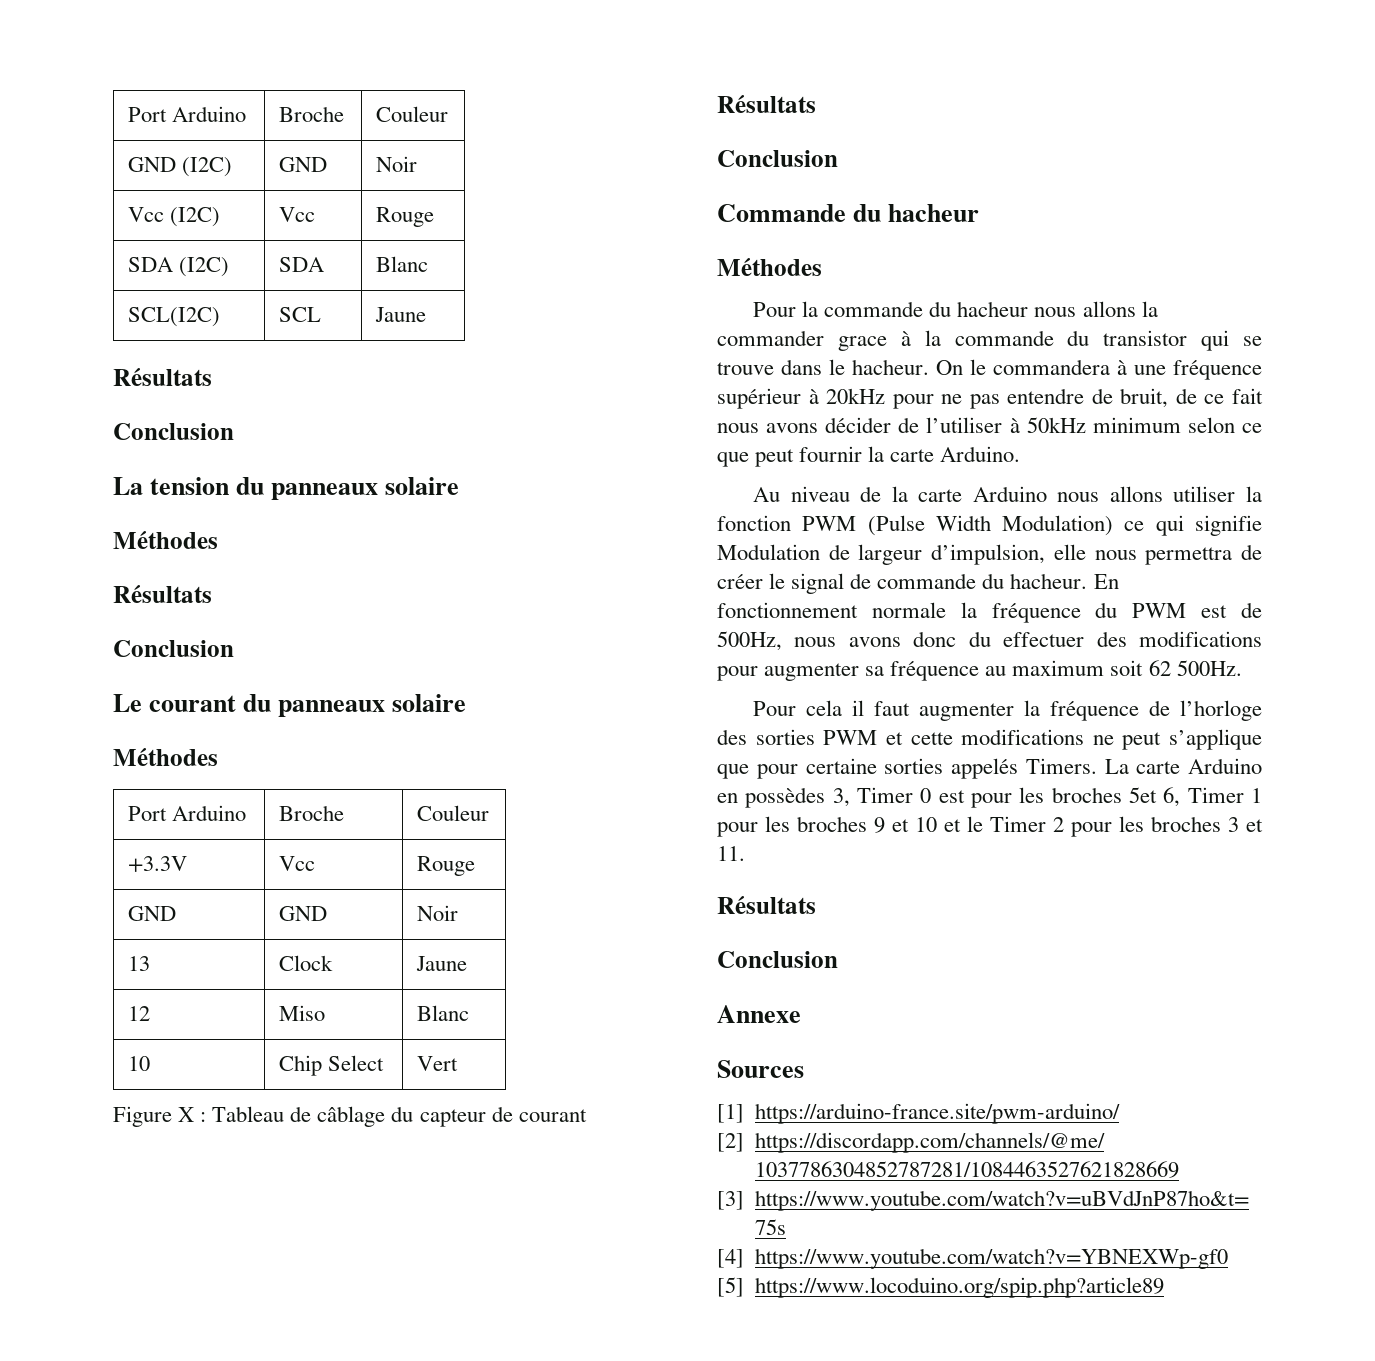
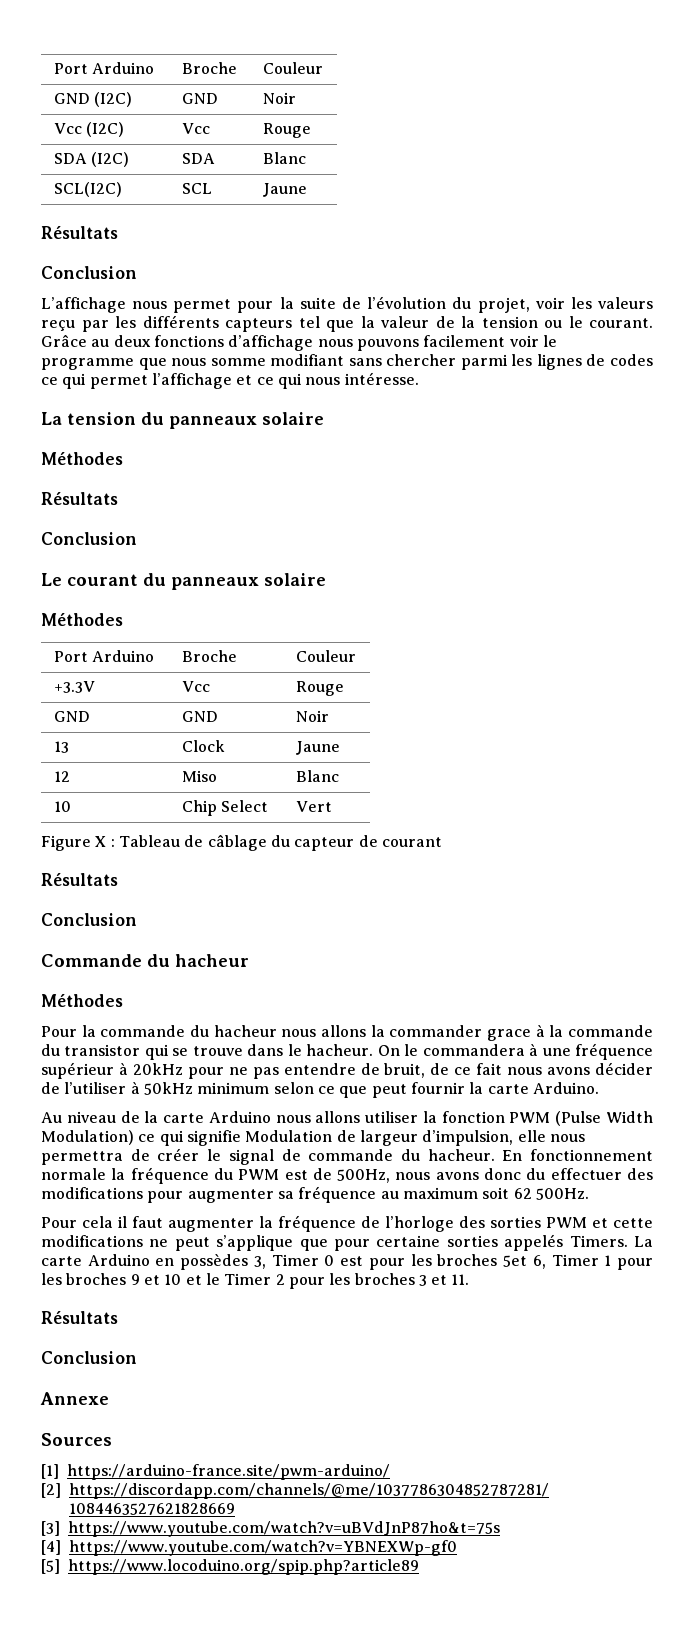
(234, 431) none -> [41,296,653,313] [41,315,653,332] [41,334,557,351] [41,354,653,370] [41,372,419,389] // L’affichage nous permet pour la suite de l’évolution du projet, voir les valeurs reçu par les différents capteurs tel que la valeur de la tension ou le courant. Grâce au deux fonctions d’affichage nous pouvons facilement voir le programme que nous somme modifiant sans chercher parmi les lignes de codes ce qui permet l’affichage et ce qui nous intéresse.

